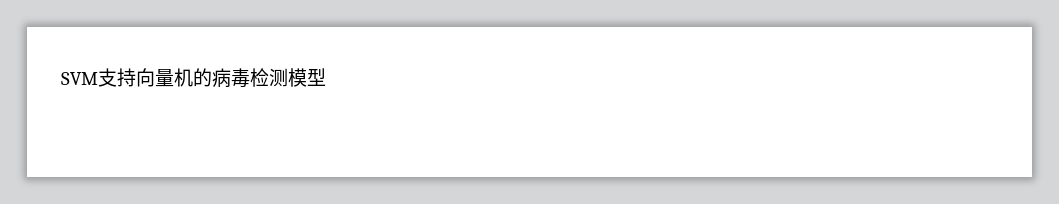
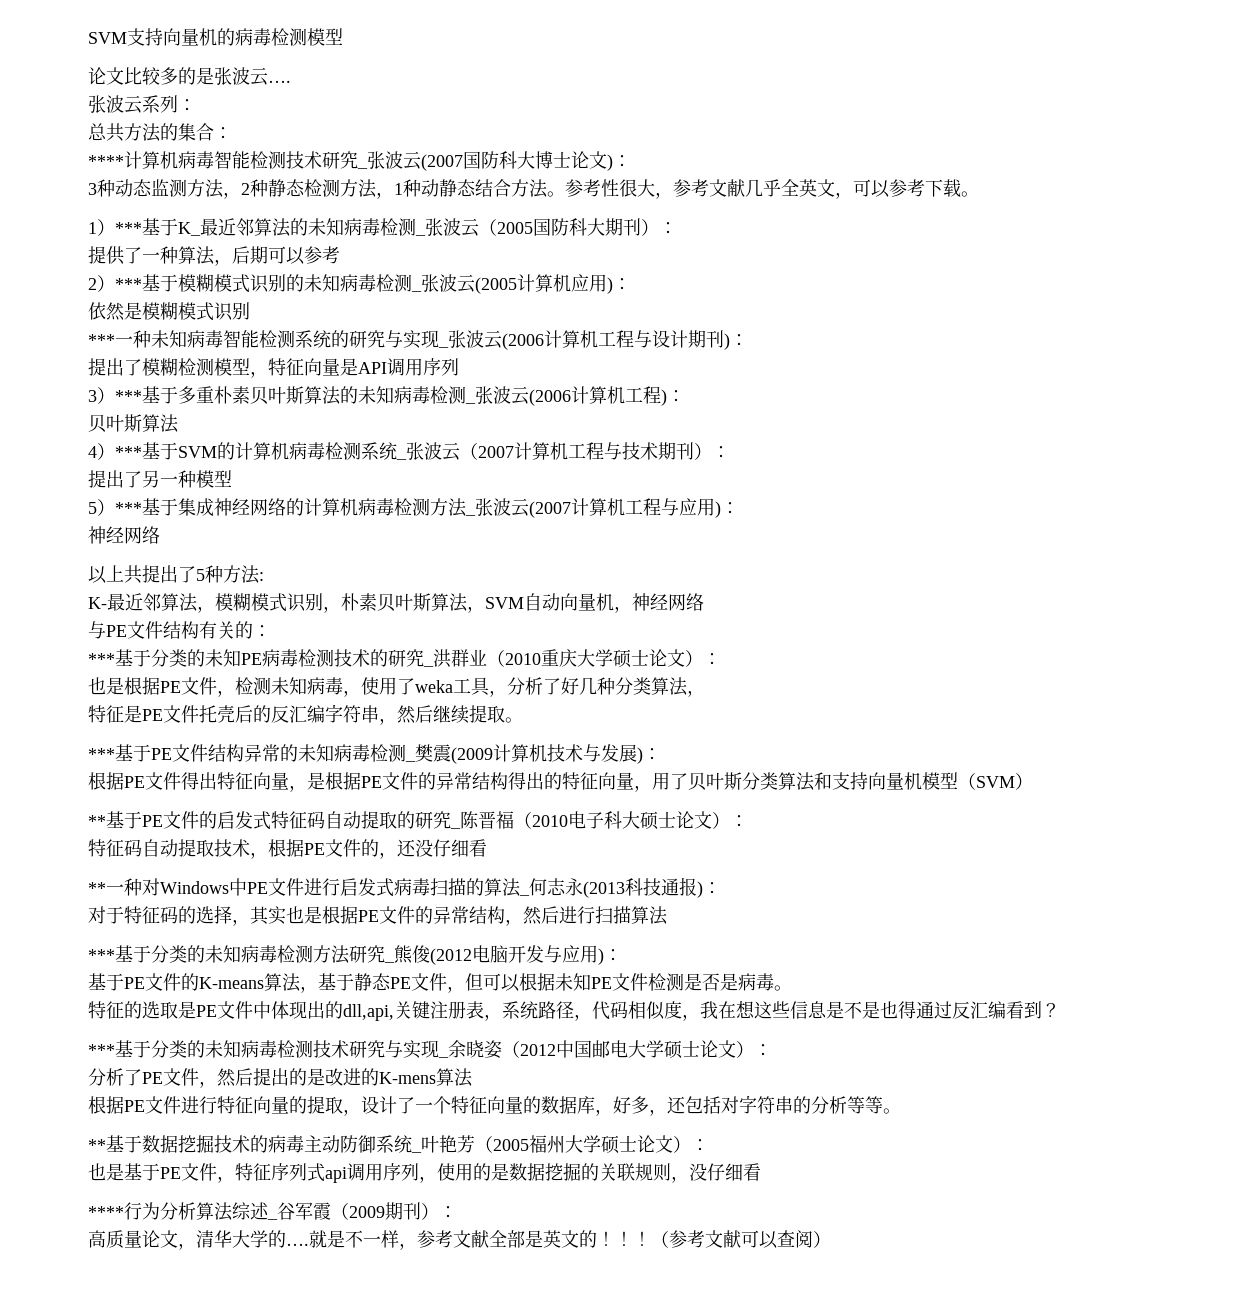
(326, 77) none -> [88,67,291,86] [88,95,196,114] [88,123,232,142] [88,151,631,171] [88,179,979,199] [88,218,677,237] [88,246,340,266] [88,274,631,294] [88,302,250,321] [88,330,748,350] [88,358,459,378] [88,386,685,406] [88,414,179,433] [88,442,730,461] [88,470,232,488] [88,498,739,518] [88,526,160,544] [88,565,264,584] [88,593,704,613] [88,621,271,639] [88,649,721,668] [88,677,705,697] [88,704,523,725] [88,744,661,764] [88,772,1033,792] [88,811,748,830] [88,839,487,859] [88,877,721,898] [88,905,668,926] [88,945,622,965] [88,973,792,993] [88,1000,1060,1021] [88,1040,772,1059] [88,1068,473,1088] [88,1095,901,1116] [88,1135,709,1154] [88,1163,761,1183] [88,1202,457,1221] [88,1230,831,1250] // 论文比较多的是张波云…. // 张波云系列： // 总共方法的集合： // ****计算机病毒智能检测技术研究_张波云(2007国防科大博士论文)： // 3种动态监测方法，2种静态检测方法，1种动静态结合方法。参考性很大，参考文献几乎全英文，可以参考下载。 // 1）***基于K_最近邻算法的未知病毒检测_张波云（2005国防科大期刊）： // 提供了一种算法，后期可以参考 // 2）***基于模糊模式识别的未知病毒检测_张波云(2005计算机应用)： // 依然是模糊模式识别 // ***一种未知病毒智能检测系统的研究与实现_张波云(2006计算机工程与设计期刊)： // 提出了模糊检测模型，特征向量是API调用序列 // 3）***基于多重朴素贝叶斯算法的未知病毒检测_张波云(2006计算机工程)： // 贝叶斯算法 // 4）***基于SVM的计算机病毒检测系统_张波云（2007计算机工程与技术期刊）： // 提出了另一种模型 // 5）***基于集成神经网络的计算机病毒检测方法_张波云(2007计算机工程与应用)： // 神经网络 // 以上共提出了5种方法: // K-最近邻算法，模糊模式识别，朴素贝叶斯算法，SVM自动向量机，神经网络 // 与PE文件结构有关的： // ***基于分类的未知PE病毒检测技术的研究_洪群业（2010重庆大学硕士论文）： // 也是根据PE文件，检测未知病毒，使用了weka工具，分析了好几种分类算法， // 特征是PE文件托壳后的反汇编字符串，然后继续提取。 // ***基于PE文件结构异常的未知病毒检测_樊震(2009计算机技术与发展)： // 根据PE文件得出特征向量，是根据PE文件的异常结构得出的特征向量，用了贝叶斯分类算法和支持向量机模型（SVM） // **基于PE文件的启发式特征码自动提取的研究_陈晋福（2010电子科大硕士论文）： // 特征码自动提取技术，根据PE文件的，还没仔细看 // **一种对Windows中PE文件进行启发式病毒扫描的算法_何志永(2013科技通报)： // 对于特征码的选择，其实也是根据PE文件的异常结构，然后进行扫描算法 // ***基于分类的未知病毒检测方法研究_熊俊(2012电脑开发与应用)： // 基于PE文件的K-means算法，基于静态PE文件，但可以根据未知PE文件检测是否是病毒。 // 特征的选取是PE文件中体现出的dll,api,关键注册表，系统路径，代码相似度，我在想这些信息是不是也得通过反汇编看到？ // ***基于分类的未知病毒检测技术研究与实现_余晓姿（2012中国邮电大学硕士论文）： // 分析了PE文件，然后提出的是改进的K-mens算法 // 根据PE文件进行特征向量的提取，设计了一个特征向量的数据库，好多，还包括对字符串的分析等等。 // **基于数据挖掘技术的病毒主动防御系统_叶艳芳（2005福州大学硕士论文）： // 也是基于PE文件，特征序列式api调用序列，使用的是数据挖掘的关联规则，没仔细看 // ****行为分析算法综述_谷军霞（2009期刊）： // 高质量论文，清华大学的….就是不一样，参考文献全部是英文的！！！（参考文献可以查阅）

